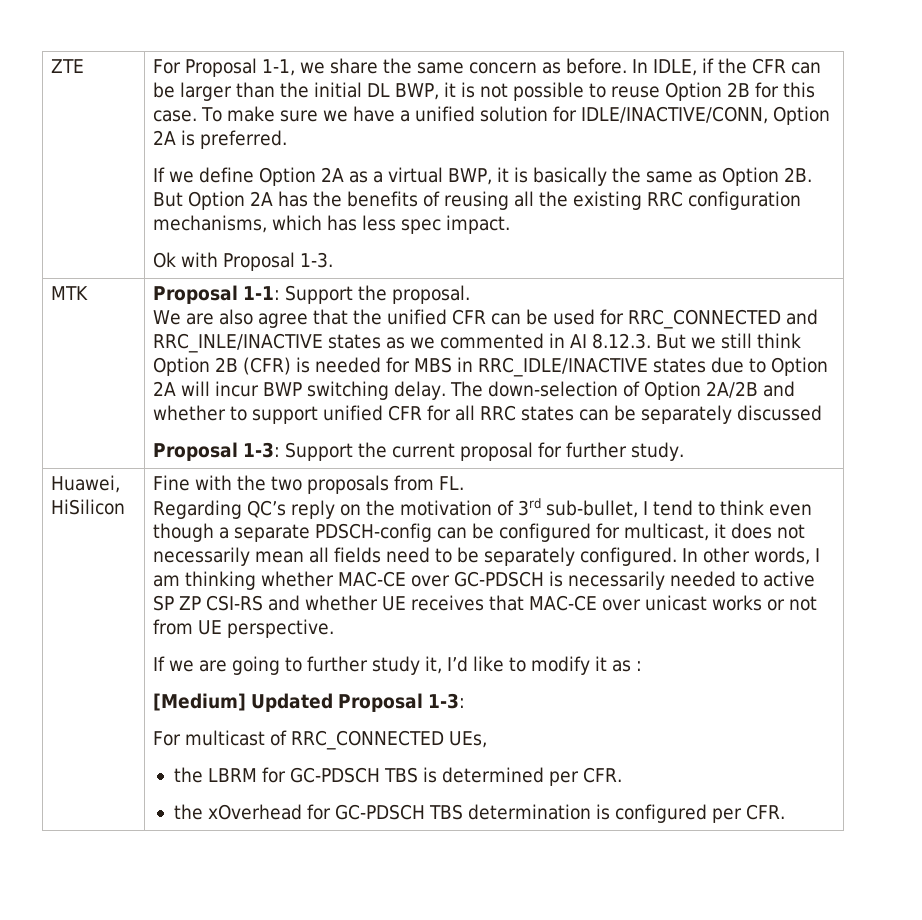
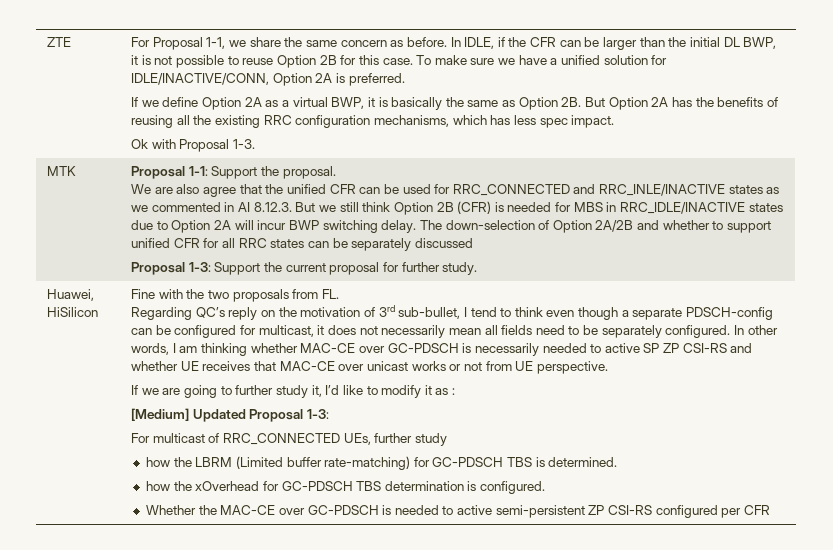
[173,767,257,783] // the LBRM -> [374,433,447,446] [145,456,411,470] further study // how the LBRM (Limited buffer rate-matching)
[441,767,622,786] determined per CFR. // -> [548,457,618,467] [145,481,170,491] determined. // how
(610, 812) none -> [480,481,546,494] [145,505,653,518] configured. // Whether the MAC-CE over GC-PDSCH is needed to active semi-persistent ZP CSI-RS
[745,804,785,820] CFR. -> [743,505,770,515] CFR

